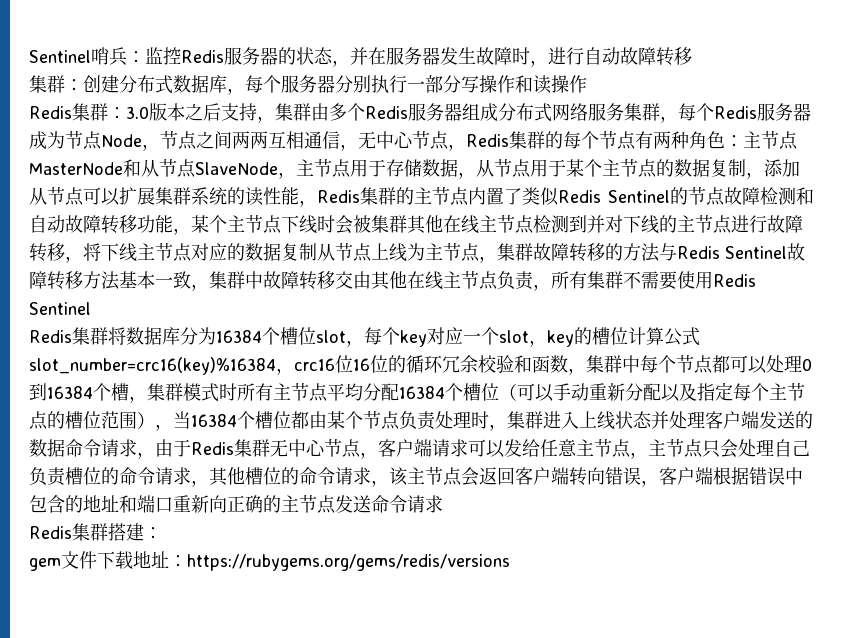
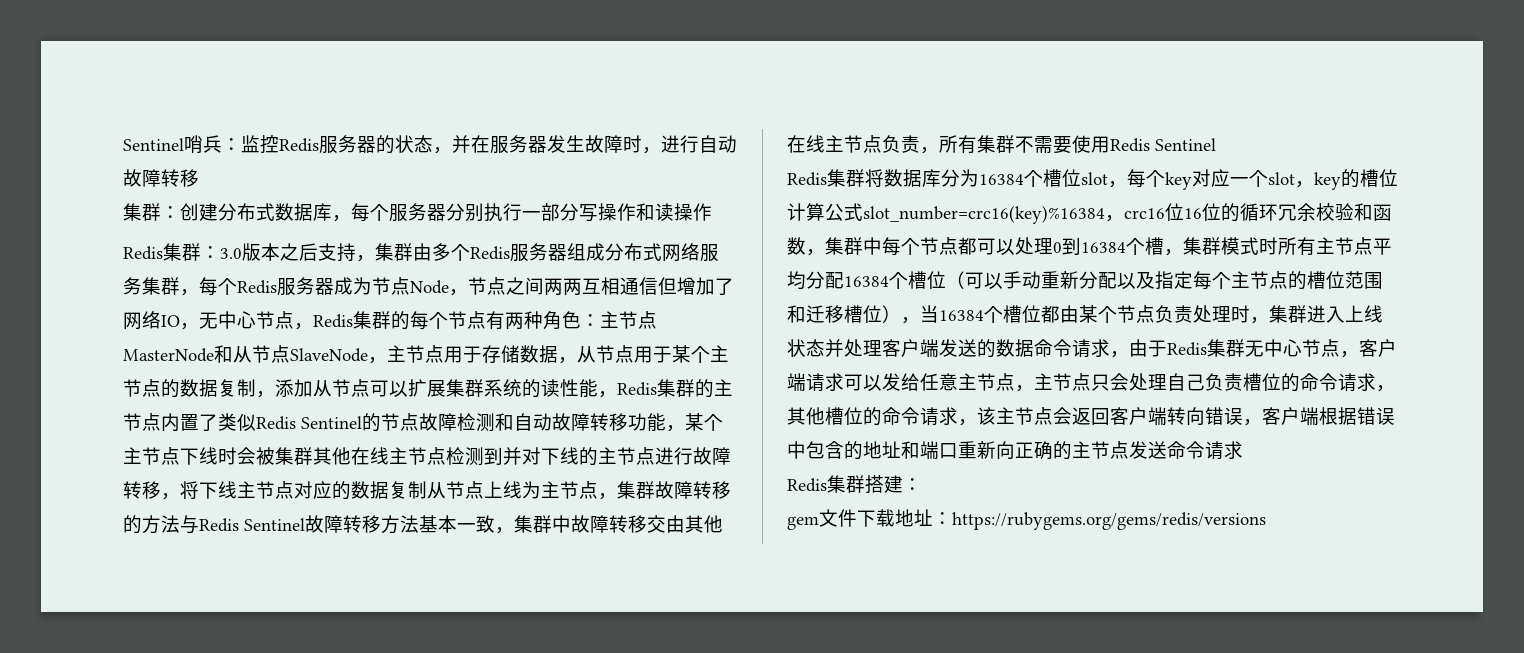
(340, 140) none -> [658,277,734,295] [123,311,180,330] 但增加了网络IO
(137, 420) none -> [787,305,882,323] 和迁移槽位

